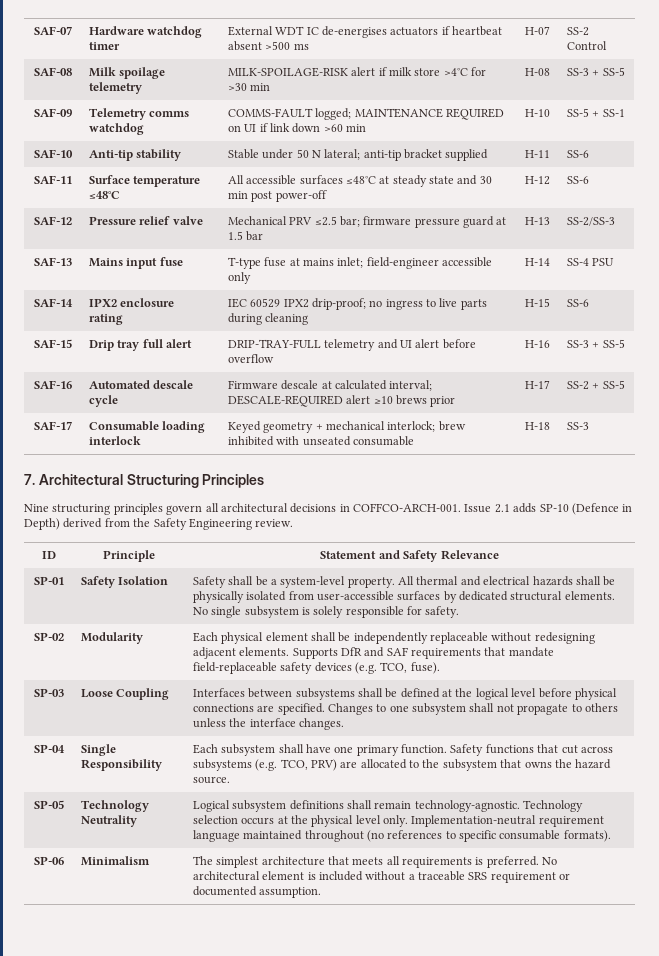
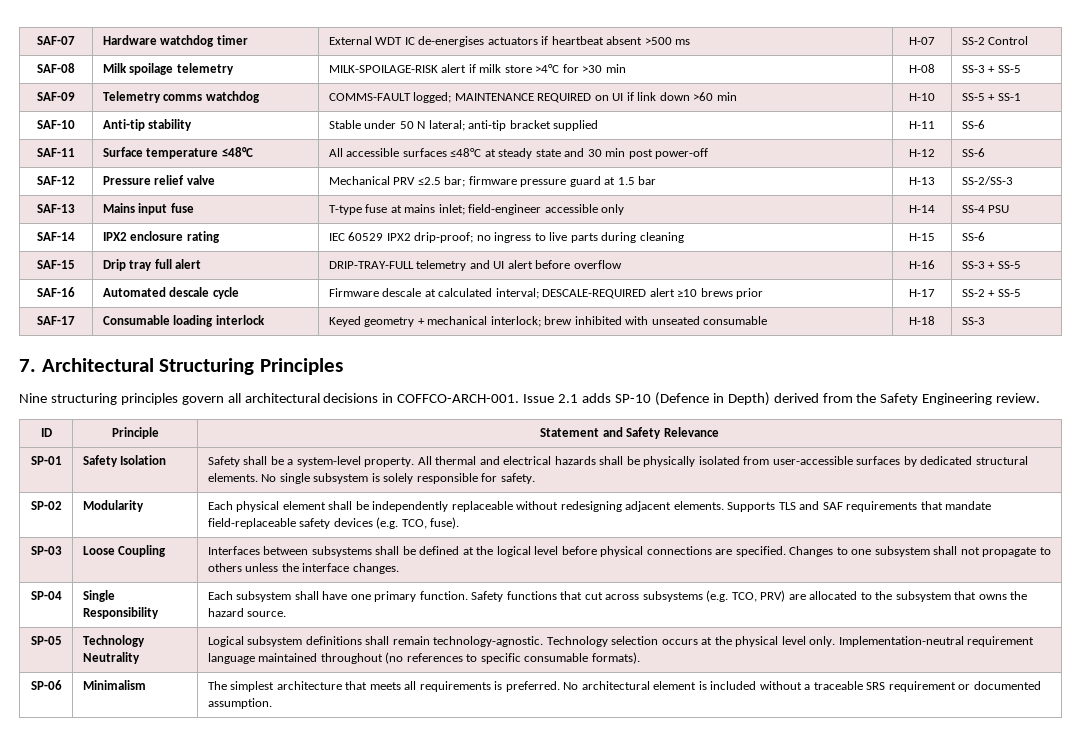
[340,647,362,656] DfR -> [778,502,796,510] TLS

